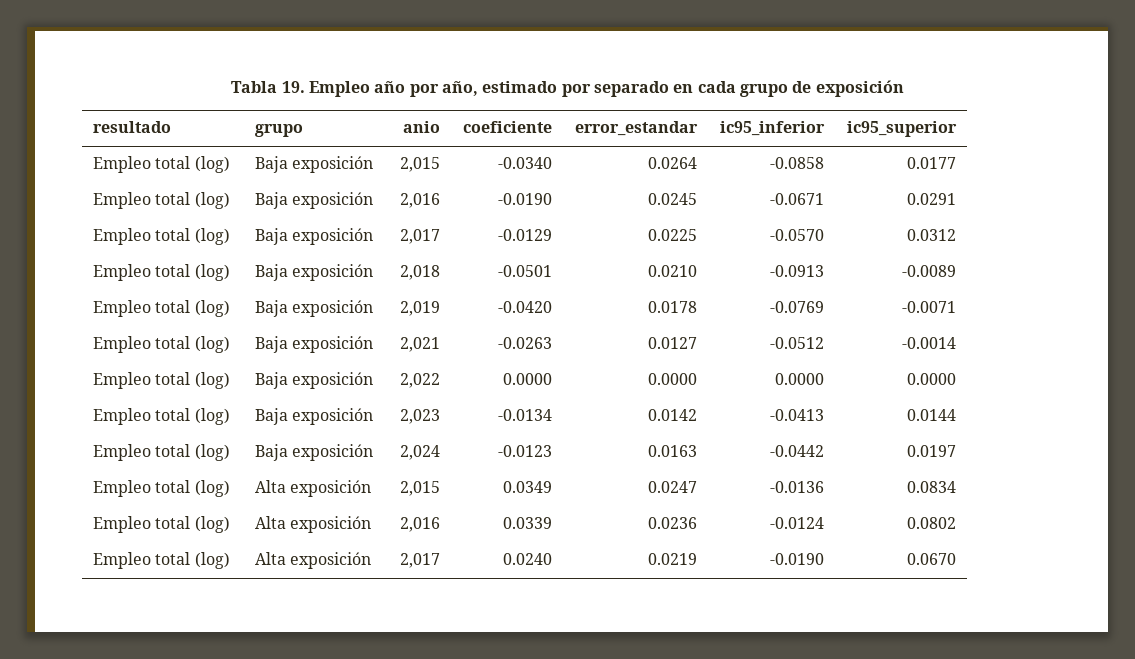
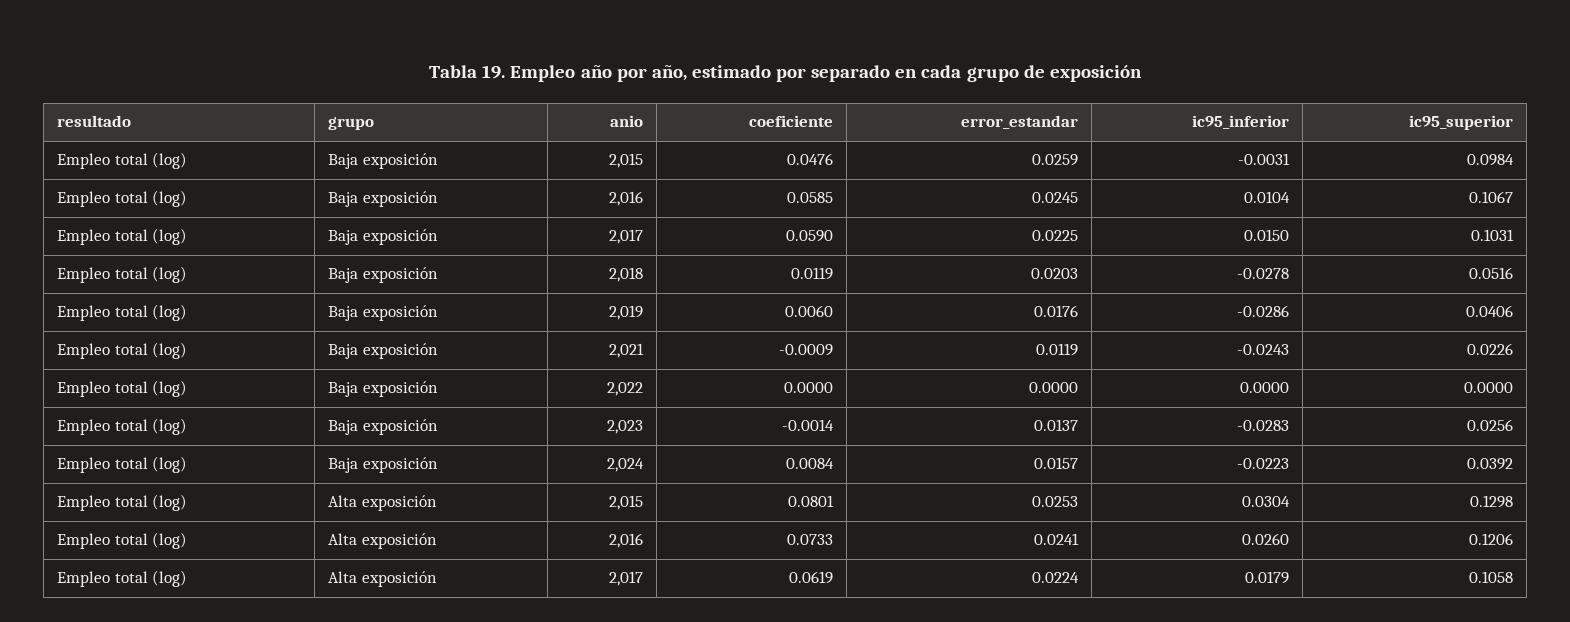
[497,157,552,169] [647,157,697,169] [769,157,824,169] [906,157,956,169] -0.0340 | 0.0264 | -0.0858 | 0.0177 -> [786,153,833,165] [1031,154,1078,166] [1237,153,1290,165] [1466,154,1514,166] 0.0476 | 0.0259 | -0.0031 | 0.0984
[497,193,552,205] -0.0190 -> [786,192,833,203] 0.0585
[769,193,824,205] [906,193,956,205] -0.0671 | 0.0291 -> [1243,191,1290,203] [1468,191,1513,203] 0.0104 | 0.1067
[497,229,552,241] -0.0129 -> [785,230,833,242] 0.0590
[769,229,824,241] [906,229,956,241] -0.0570 | 0.0312 -> [1243,229,1289,241] [1470,229,1514,241] 0.0150 | 0.1031
[497,265,552,277] [647,265,697,277] [769,265,824,277] [901,265,956,277] -0.0501 | 0.0210 | -0.0913 | -0.0089 -> [790,267,833,280] [1030,268,1078,279] [1236,268,1289,279] [1468,267,1513,279] 0.0119 | 0.0203 | -0.0278 | 0.0516
[497,301,552,313] [647,301,697,313] [769,301,824,313] [901,301,956,313] -0.0420 | 0.0178 | -0.0769 | -0.0071 -> [784,305,833,317] [1033,305,1078,317] [1236,305,1289,317] [1465,305,1513,317] 0.0060 | 0.0176 | -0.0286 | 0.0406
[497,337,552,349] [647,337,697,349] [769,337,824,349] [901,337,956,349] -0.0263 | 0.0127 | -0.0512 | -0.0014 -> [778,344,833,356] [1035,343,1078,356] [1236,344,1289,355] [1466,343,1513,355] -0.0009 | 0.0119 | -0.0243 | 0.0226
[497,409,552,421] [647,409,697,421] [769,409,824,421] [906,409,956,421] -0.0134 | 0.0142 | -0.0413 | 0.0144 -> [781,419,834,431] [1033,419,1078,431] [1236,420,1289,431] [1466,419,1513,431] -0.0014 | 0.0137 | -0.0283 | 0.0256
[497,445,552,457] [647,445,697,457] [769,445,824,457] [906,445,956,457] -0.0123 | 0.0163 | -0.0442 | 0.0197 -> [785,458,834,469] [1033,457,1078,469] [1236,458,1289,469] [1466,458,1513,470] 0.0084 | 0.0157 | -0.0223 | 0.0392
[502,481,552,493] [647,481,697,493] [769,481,824,493] [906,481,956,493] 0.0349 | 0.0247 | -0.0136 | 0.0834 -> [787,495,834,507] [1031,496,1078,507] [1241,496,1290,507] [1469,495,1513,508] 0.0801 | 0.0253 | 0.0304 | 0.1298
[502,517,552,529] [647,517,697,529] [769,517,824,529] [906,517,956,529] 0.0339 | 0.0236 | -0.0124 | 0.0802 -> [786,534,833,545] [1033,533,1079,545] [1241,533,1289,545] [1468,533,1513,545] 0.0733 | 0.0241 | 0.0260 | 0.1206
[502,553,552,565] [647,553,697,565] [769,553,824,565] [906,553,956,565] 0.0240 | 0.0219 | -0.0190 | 0.0670 -> [788,571,833,584] [1031,572,1079,583] [1244,571,1289,584] [1468,571,1513,583] 0.0619 | 0.0224 | 0.0179 | 0.1058

